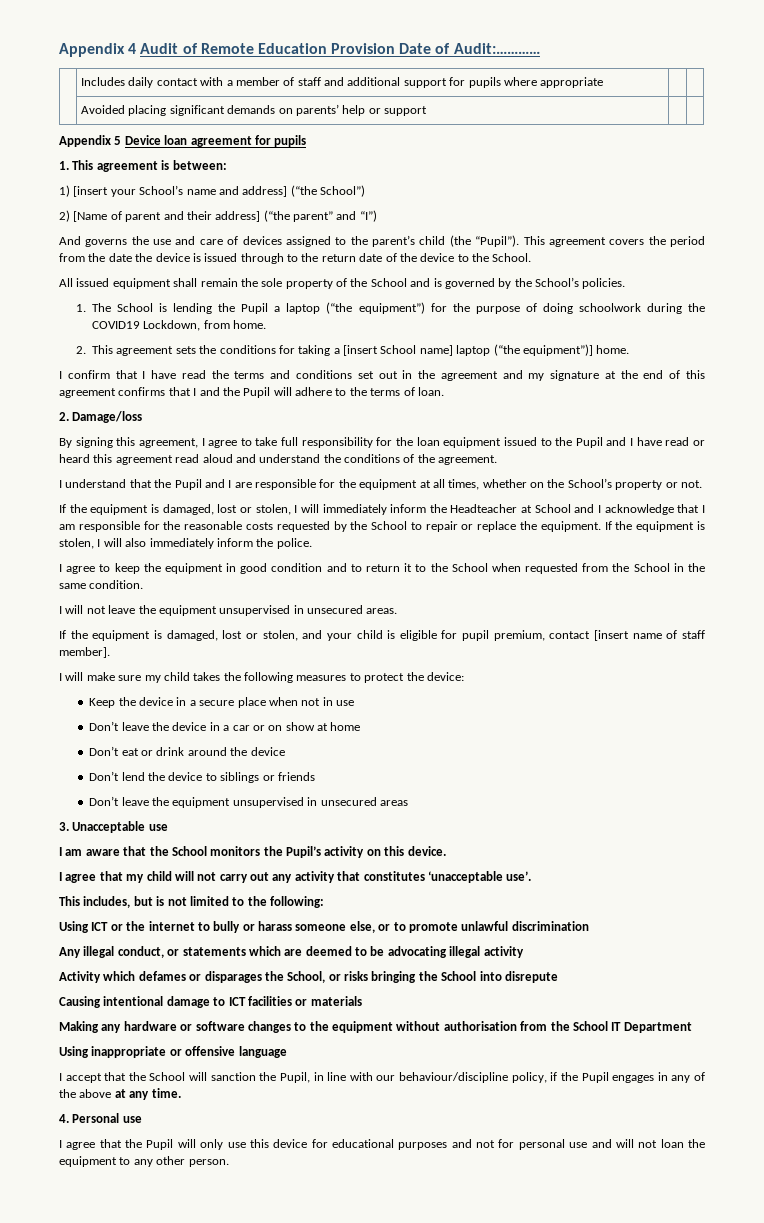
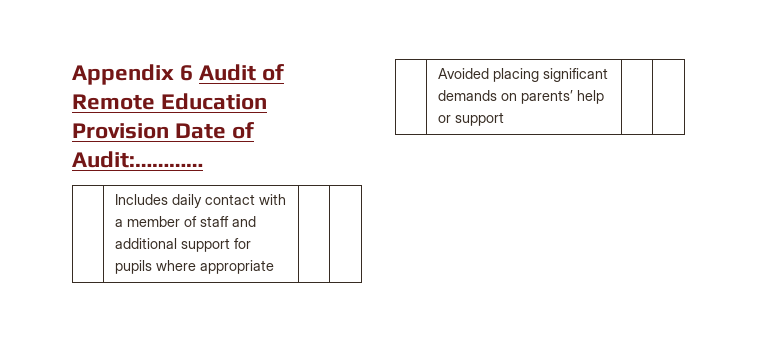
[59,43,137,57] Appendix 4 -> [72,64,194,85] Appendix 6
[59,135,307,147] [59,160,227,172] [59,185,365,197] [59,210,377,222] [59,235,705,247] [59,253,532,264] [59,277,626,289] [75,302,706,314] [92,320,267,331] [75,344,630,356] [59,370,705,381] [59,387,444,398] [59,411,143,423] [59,437,705,448] [59,454,498,465] [59,478,702,490] [59,504,705,515] [59,521,705,532] [59,538,312,549] [59,563,705,574] [59,580,144,589] [59,605,398,616] [59,630,705,641] [59,647,110,658] [59,672,464,683] [89,697,355,708] [89,721,361,731] [89,746,285,756] [89,771,315,783] [89,796,408,808] [59,821,168,833] [59,846,446,858] [59,871,532,883] [59,896,324,908] [59,921,589,933] [59,946,524,958] [59,971,558,983] [59,996,362,1008] [59,1021,692,1033] [59,1046,287,1058] [59,1072,705,1083] [59,1088,181,1100] [59,1113,142,1123] [59,1139,706,1150] [59,1156,229,1167] // Appendix 5 Device loan agreement for pupils // 1. This agreement is between: // 1) [insert your School’s name and address] (“the School”) // 2) [Name of parent and their address] (“the parent” and “I”) // And governs the use and care of devices assigned to the parent’s child (the “Pupil”). This agreement covers the period from the date the device is issued through to the return date of the device to the School. // All issued equipment shall remain the sole property of the School and is governed by the School’s policies. // 1. The School is lending the Pupil a laptop (“the equipment”) for the purpose of doing schoolwork during the COVID19 Lockdown, from home. // 2. This agreement sets the conditions for taking a [insert School name] laptop (“the equipment”)] home. // I confirm that I have read the terms and conditions set out in the agreement and my signature at the end of this agreement confirms that I and the Pupil will adhere to the terms of loan. // 2. Damage/loss // By signing this agreement, I agree to take full responsibility for the loan equipment issued to the Pupil and I have read or heard this agreement read aloud and understand the conditions of the agreement. // I understand that the Pupil and I are responsible for the equipment at all times, whether on the School’s property or not. // If the equipment is damaged, lost or stolen, I will immediately inform the Headteacher at School and I acknowledge that I am responsible for the reasonable costs requested by the School to repair or replace the equipment. If the equipment is stolen, I will also immediately inform the police. // I agree to keep the equipment in good condition and to return it to the School when requested from the School in the same condition. // I will not leave the equipment unsupervised in unsecured areas. // If the equipment is damaged, lost or stolen, and your child is eligible for pupil premium, contact [insert name of staff member]. // I will make sure my child takes the following measures to protect the device: // Keep the device in a secure place when not in use // Don’t leave the device in a car or on show at home // Don’t eat or drink around the device // Don’t lend the device to siblings or friends // Don’t leave the equipment unsupervised in unsecured areas // 3. Unacceptable use // I am aware that the School monitors the Pupil’s activity on this device. // I agree that my child will not carry out any activity that constitutes ‘unacceptable use’. // This includes, but is not limited to the following: // Using ICT or the internet to bully or harass someone else, or to promote unlawful discrimination // Any illegal conduct, or statements which are deemed to be advocating illegal activity // Activity which defames or disparages the School, or risks bringing the School into disrepute // Causing intentional damage to ICT facilities or materials // Making any hardware or software changes to the equipment without authorisation from the School IT Department // Using inappropriate or offensive language // I accept that the School will sanction the Pupil, in line with our behaviour/discipline policy, if the Pupil engages in any of the above at any time. // 4. Personal use // I agree that the Pupil will only use this device for educational purposes and not for personal use and will not loan the equipment to any other person. -> (504, 119) none

